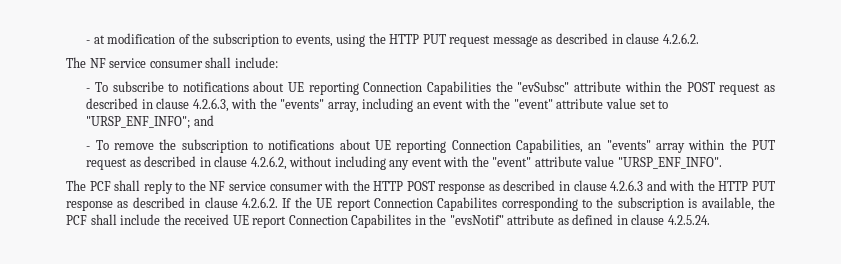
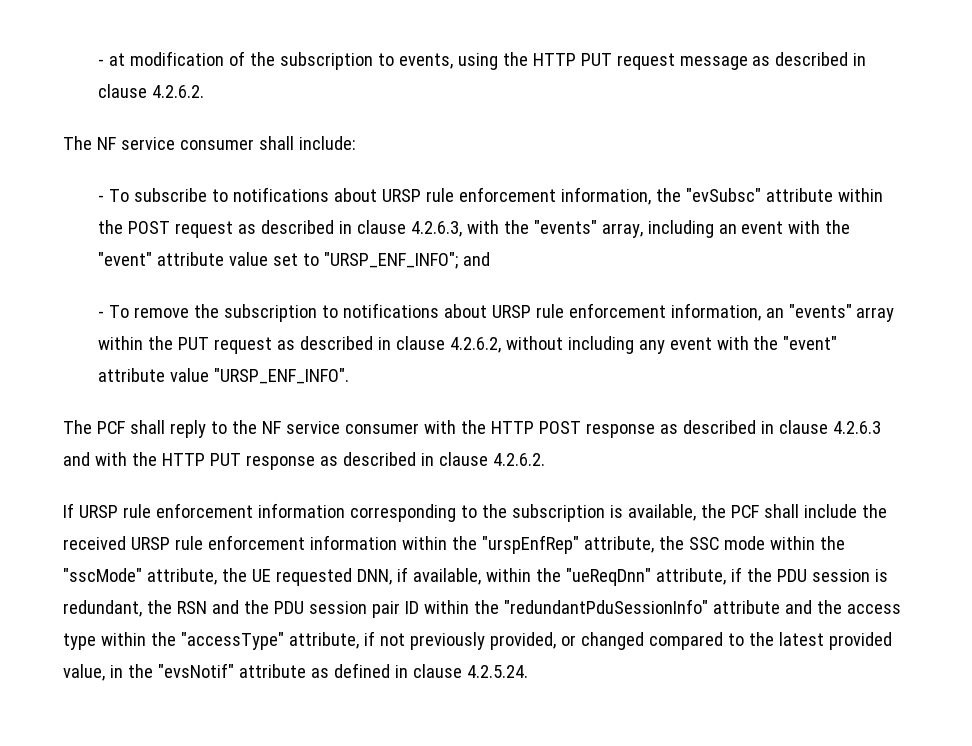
[288,81,491,95] UE reporting Connection Capabilities -> [381,187,651,205] URSP rule enforcement information,
[375,139,584,153] UE reporting Connection Capabilities, -> [491,303,761,321] URSP rule enforcement information,
[282,197,498,211] If the UE report Connection Capabilites -> [63,503,345,518] // If URSP rule enforcement information
[232,214,412,228] UE report Connection Capabilites -> [130,535,845,554] [63,567,888,586] [63,599,901,618] [63,631,892,650] [63,664,105,681] URSP rule enforcement information within the "urspEnfRep" attribute, the SSC mode within the "sscMode" attribute, the UE requested DNN, if available, within the "ueReqDnn" attribute, if the PDU session is redundant, the RSN and the PDU session pair ID within the "redundantPduSessionInfo" attribute and the access type within the "accessType" attribute, if not previously provided, or changed compared to the latest provided value,

